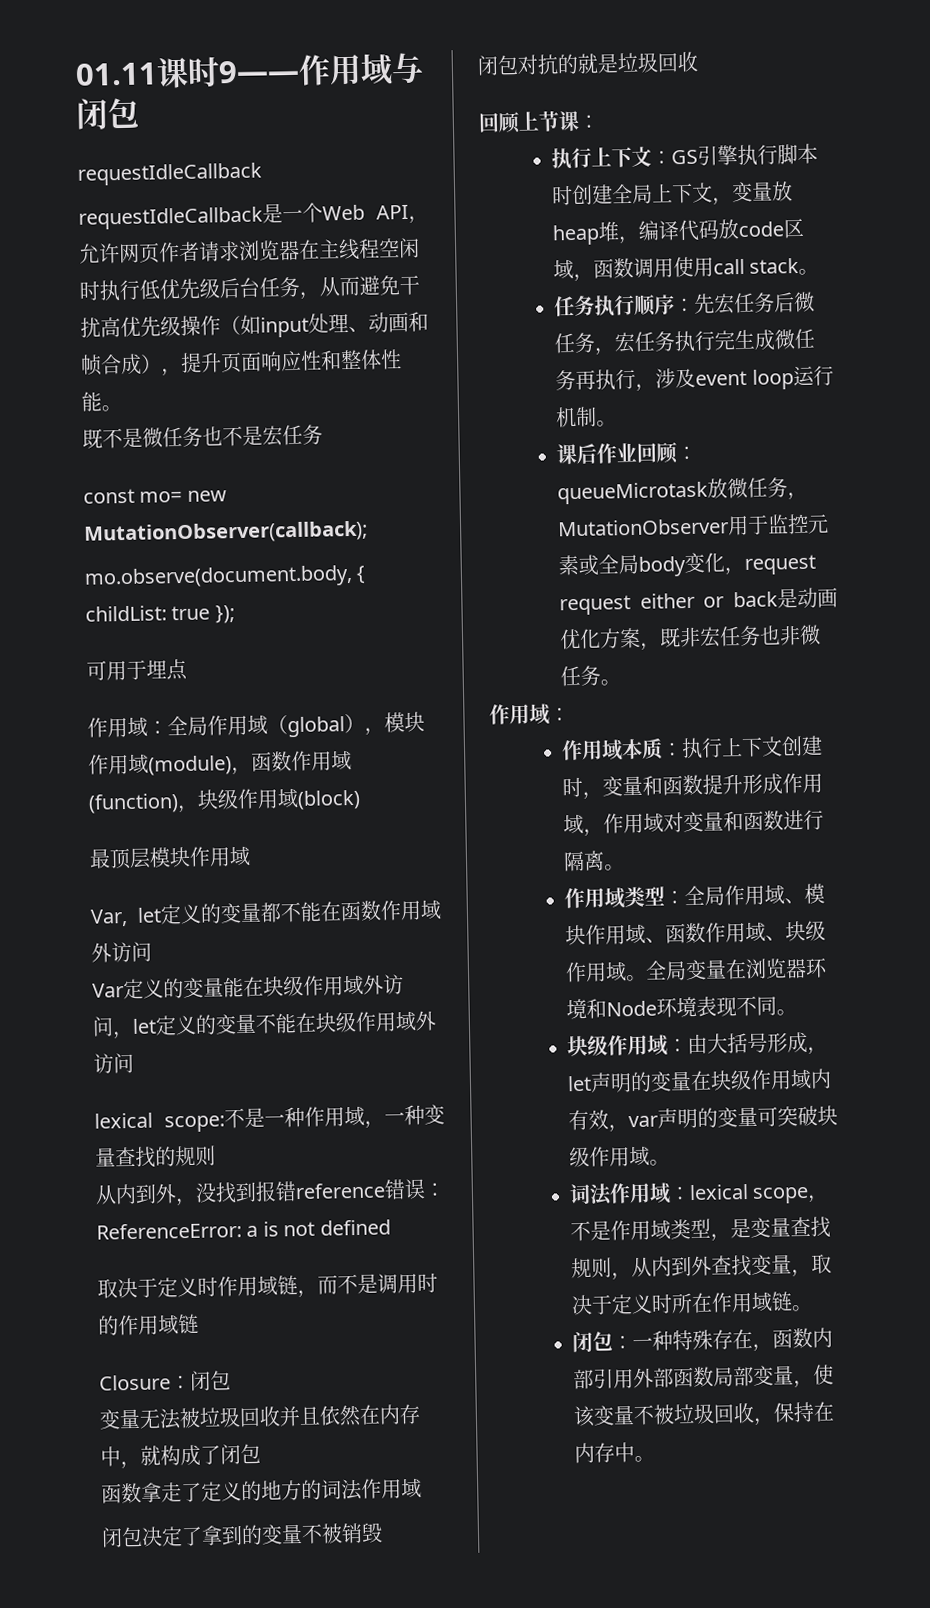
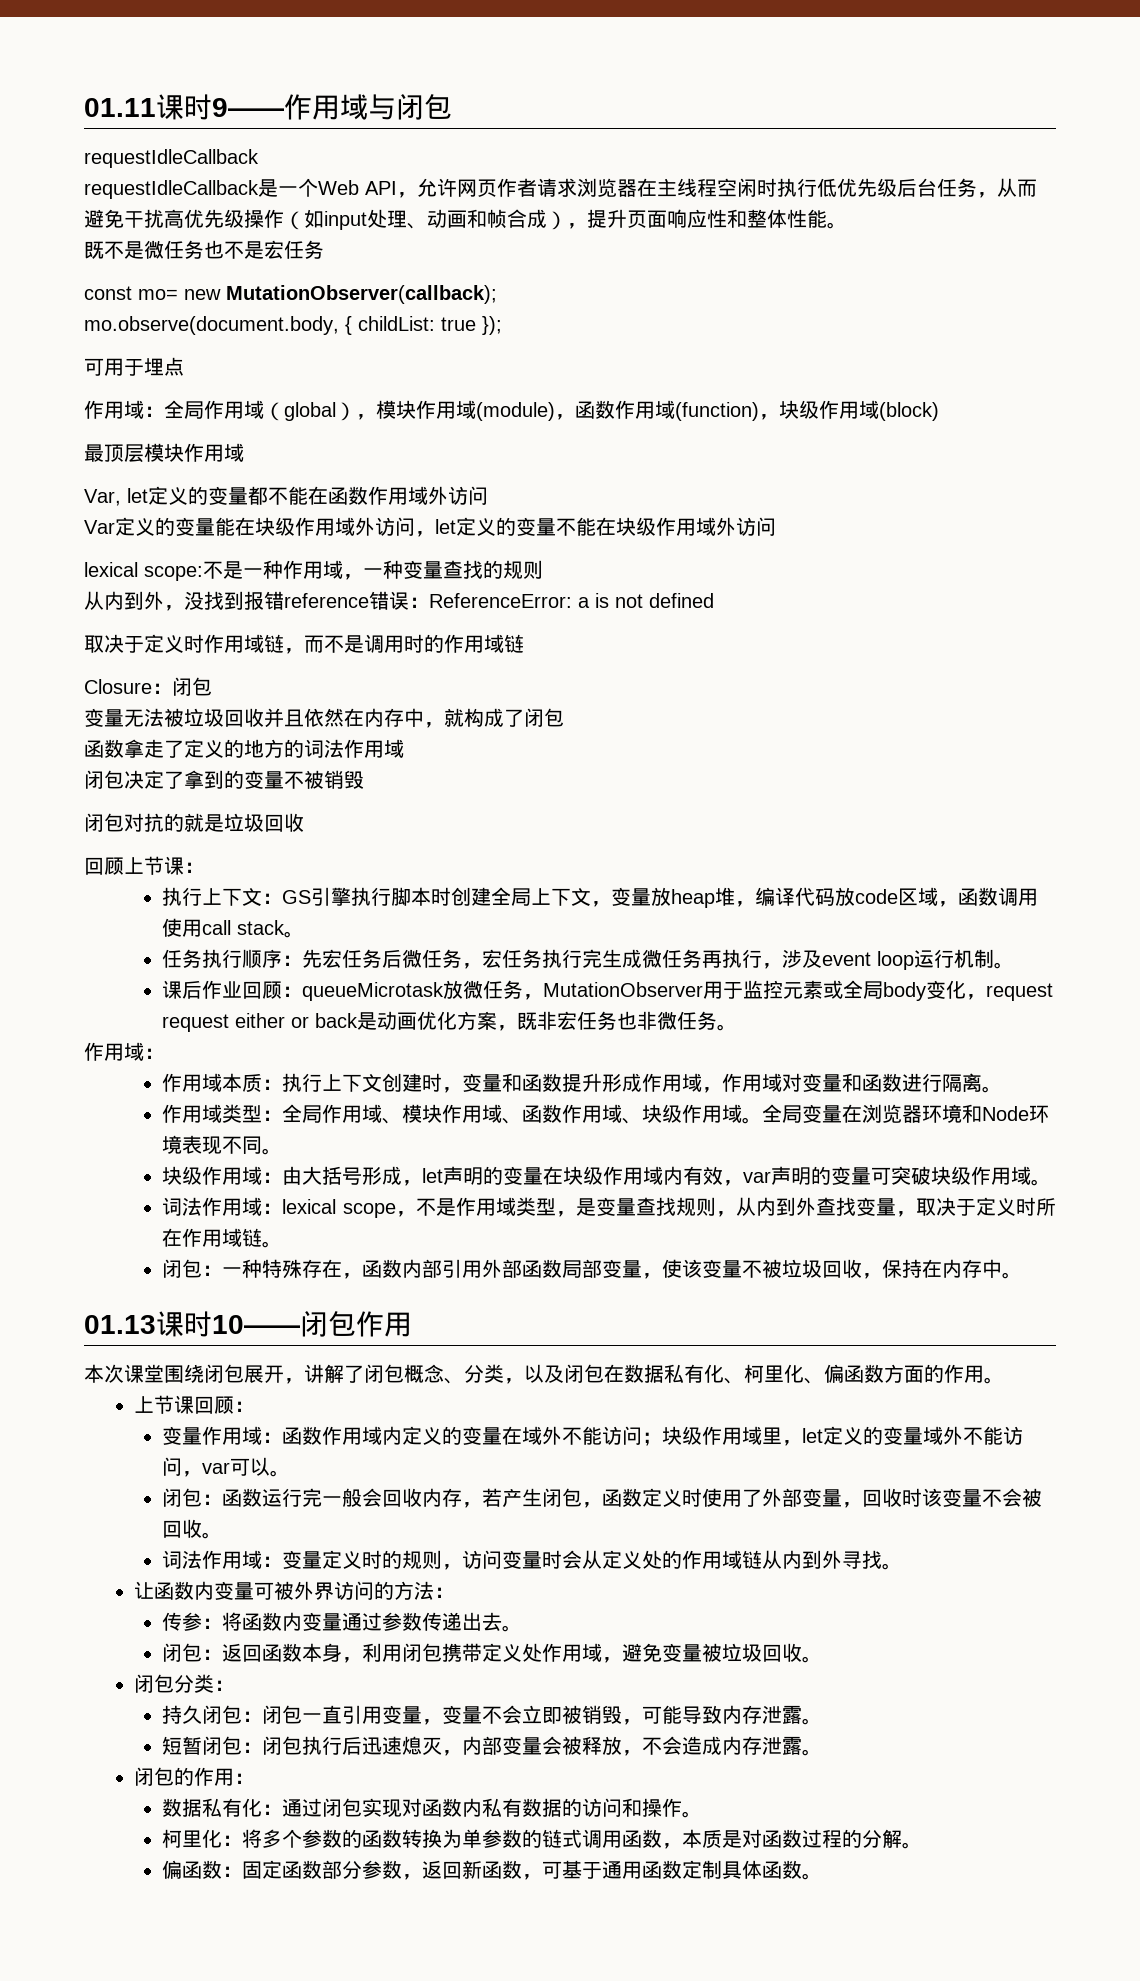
(656, 1459) none -> [84,1311,412,1337] [84,1364,1004,1384] [133,1395,254,1414] [161,1426,1023,1446] [161,1457,290,1477] [161,1488,1042,1508] [161,1519,222,1539] [161,1550,902,1570] [133,1581,454,1600] [161,1612,522,1632] [161,1643,822,1663] [133,1674,234,1693] [161,1705,822,1725] [161,1736,822,1756] [133,1767,254,1786] [161,1798,702,1818] [161,1829,922,1849] [161,1860,822,1880] // 01.13课时10——闭包作用 // 本次课堂围绕闭包展开，讲解了闭包概念、分类，以及闭包在数据私有化、柯里化、偏函数方面的作用。 // 上节课回顾： // 变量作用域：函数作用域内定义的变量在域外不能访问；块级作用域里，let定义的变量域外不能访问，var可以。 // 闭包：函数运行完一般会回收内存，若产生闭包，函数定义时使用了外部变量，回收时该变量不会被回收。 // 词法作用域：变量定义时的规则，访问变量时会从定义处的作用域链从内到外寻找。 // 让函数内变量可被外界访问的方法： // 传参：将函数内变量通过参数传递出去。 // 闭包：返回函数本身，利用闭包携带定义处作用域，避免变量被垃圾回收。 // 闭包分类： // 持久闭包：闭包一直引用变量，变量不会立即被销毁，可能导致内存泄露。 // 短暂闭包：闭包执行后迅速熄灭，内部变量会被释放，不会造成内存泄露。 // 闭包的作用： // 数据私有化：通过闭包实现对函数内私有数据的访问和操作。 // 柯里化：将多个参数的函数转换为单参数的链式调用函数，本质是对函数过程的分解。 // 偏函数：固定函数部分参数，返回新函数，可基于通用函数定制具体函数。

